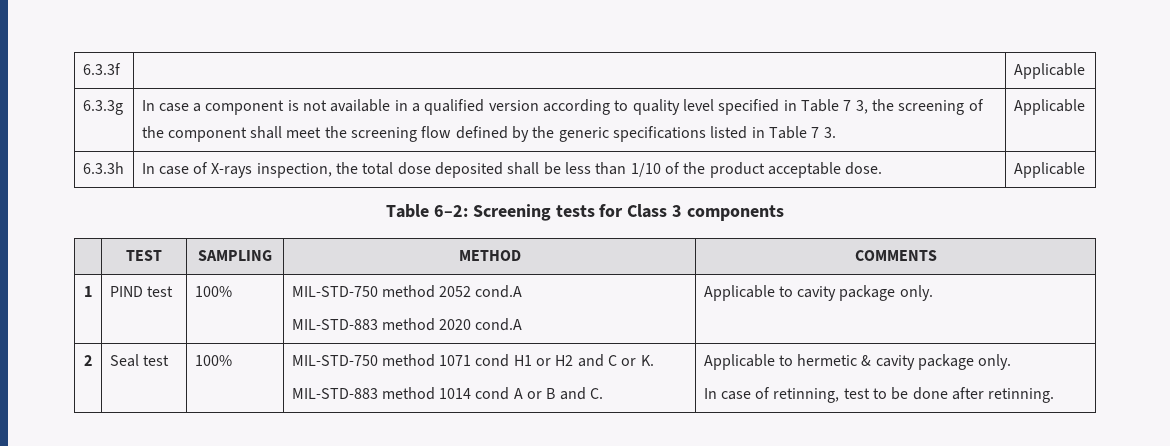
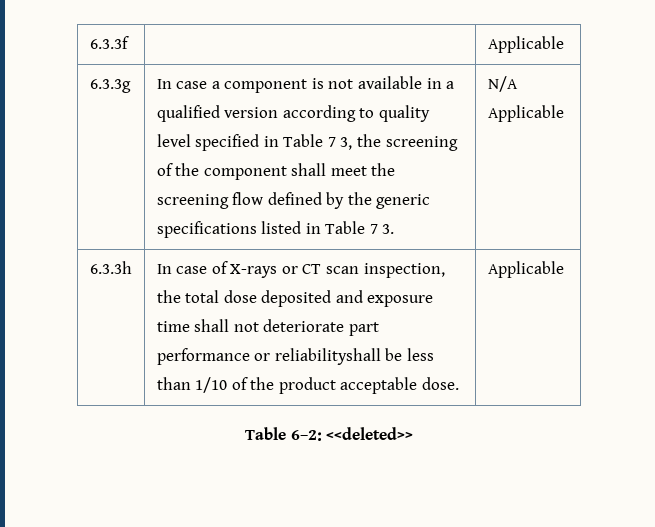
(836, 132) none -> [487,76,518,92] N/A
(253, 170) none -> [281,264,360,274] or CT scan
[507,162,540,175] shall -> [335,290,434,307] [156,319,379,336] [156,348,381,365] and exposure time shall not deteriorate part performance or reliabilityshall
[472,204,785,221] [126,250,162,261] [198,250,272,261] [458,250,521,261] [854,250,937,261] [84,286,92,297] [109,286,173,297] [194,286,232,297] [291,285,523,298] [291,318,523,331] [703,285,933,301] [84,355,92,366] [109,354,169,367] [194,355,232,366] [291,354,654,367] [291,387,604,400] [703,354,1012,370] [703,387,1055,403] Screening tests for Class 3 components // | TEST | SAMPLING | METHOD | COMMENTS // 1 | PIND test | 100% | MIL-STD-750 method 2052 cond.A // MIL-STD-883 method 2020 cond.A | Applicable to cavity package only. // 2 | Seal test | 100% | MIL-STD-750 method 1071 cond H1 or H2 and C or K. // MIL-STD-883 method 1014 cond A or B and C. | Applicable to hermetic & cavity package only. // In case of retinning, test to be done after retinning. -> [326,427,414,440] <<deleted>>

